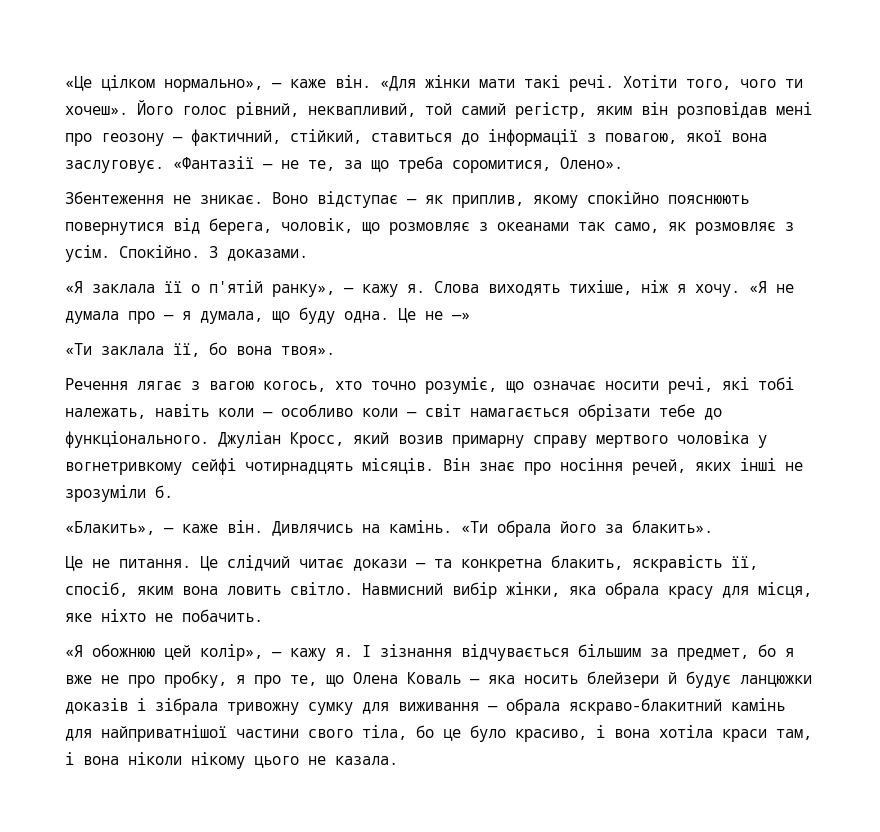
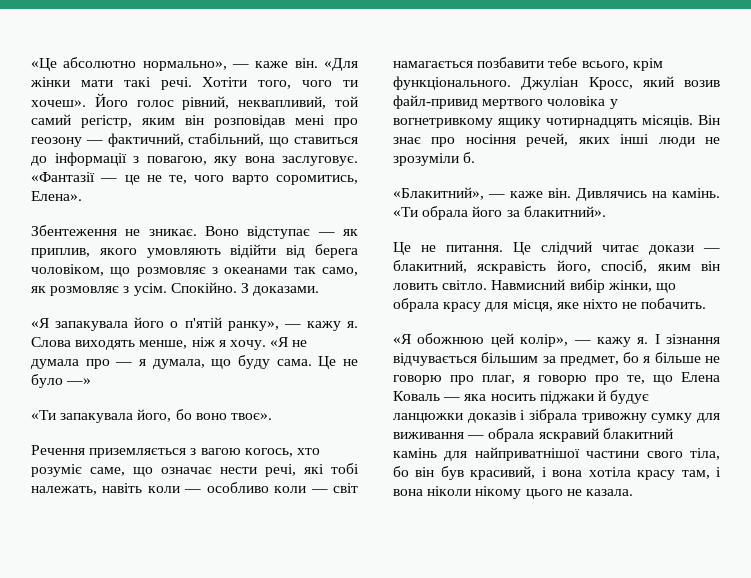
[101,75,155,91] цілком -> [63,57,137,68] абсолютно
[290,129,362,144] стійкий, -> [188,133,290,147] стабільний, що
[686,130,722,142] якої -> [214,156,237,166] яку
(273, 166) none -> [124,175,140,185] це
[344,156,623,173] за що треба соромитися, Олено». -> [194,175,358,185] [31,191,82,201] чого варто соромитись, Елена».
[533,191,749,208] [65,218,353,235] якому спокійно пояснюють повернутися від берега, чоловік, -> [99,244,358,258] [31,264,104,276] якого умовляють відійти від берега чоловіком,
[92,281,182,293] заклала її -> [55,317,165,331] запакувала його
[569,280,632,295] тихіше, -> [139,340,188,349] менше,
[344,308,443,323] одна. Це не -> [276,356,358,369] [31,374,63,388] сама. Це не було
[101,342,335,357] заклала її, бо вона твоя». -> [60,409,272,423] запакувала його, бо воно твоє».
[137,381,182,390] лягає -> [89,448,187,458] приземляється
[371,377,497,394] точно розуміє, -> [31,464,125,477] розуміє саме,
[605,381,659,390] носити -> [220,467,257,474] нести
[578,404,722,421] обрізати тебе до -> [477,57,663,71] позбавити тебе всього, крім
[452,435,587,448] примарну справу -> [393,95,478,109] файл-привид
[191,458,236,475] сейфі -> [498,118,541,128] ящику
(776, 464) none -> [658,137,695,147] люди
[65,521,155,535] «Блакить», -> [393,187,484,200] «Блакитний»,
[632,520,713,533] блакить». -> [523,206,606,217] блакитний».
[434,555,758,572] та конкретна блакить, яскравість її, -> [393,260,591,274] блакитний, яскравість його,
[182,586,218,595] вона -> [701,261,720,271] він
[569,586,596,595] яка -> [655,283,676,293] що
[65,671,245,688] вже не про пробку, я -> [654,352,720,363] [393,375,587,385] більше не говорю про плаг, я говорю
[353,672,398,684] Олена -> [681,372,720,382] Елена
[587,671,659,688] блейзери -> [539,391,594,404] піджаки
[569,698,722,715] яскраво-блакитний -> [538,428,673,442] яскравий блакитний
[443,725,587,742] це було красиво, -> [415,466,536,480] він був красивий,
[722,729,767,742] краси -> [637,470,676,480] красу

